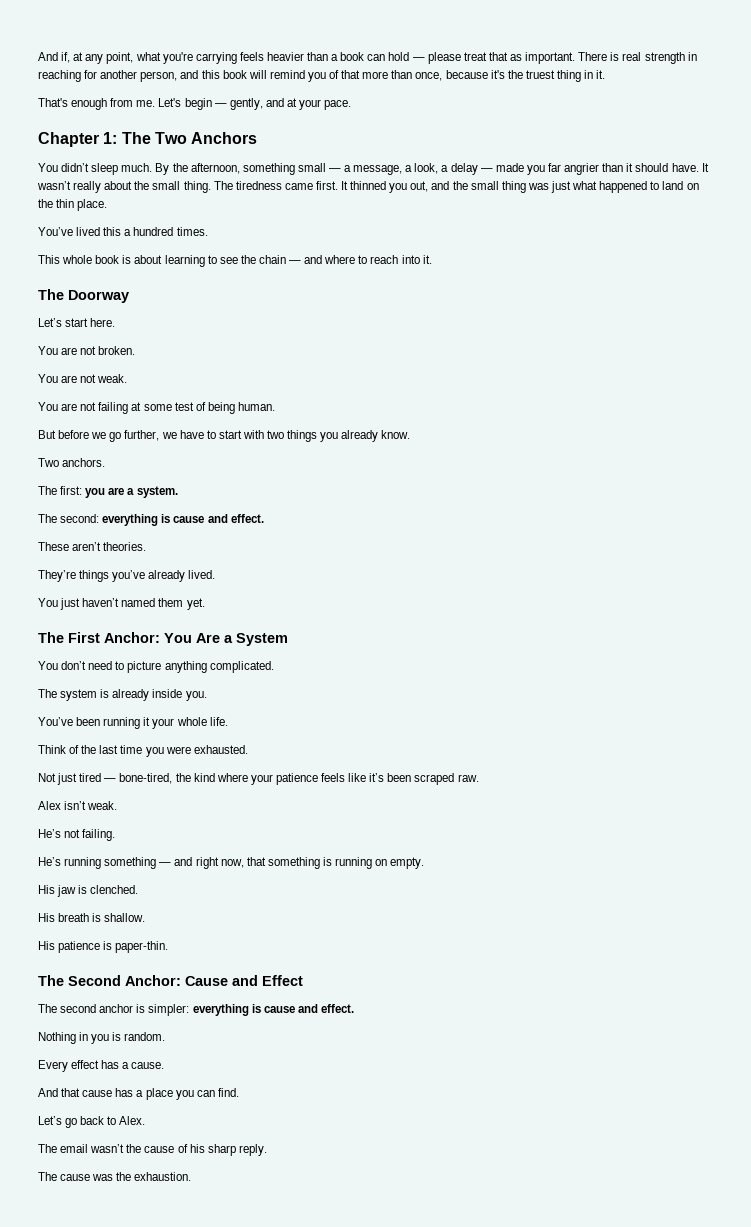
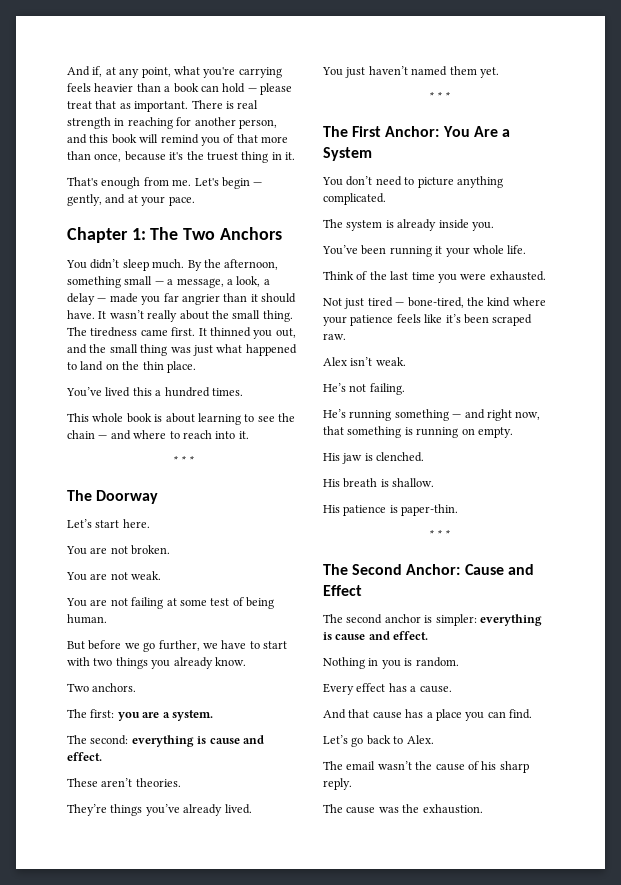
(432, 259) none -> [171,456,195,465] // * * *
(205, 604) none -> [427,92,451,101] // * * *
(169, 947) none -> [427,530,451,539] // * * *

